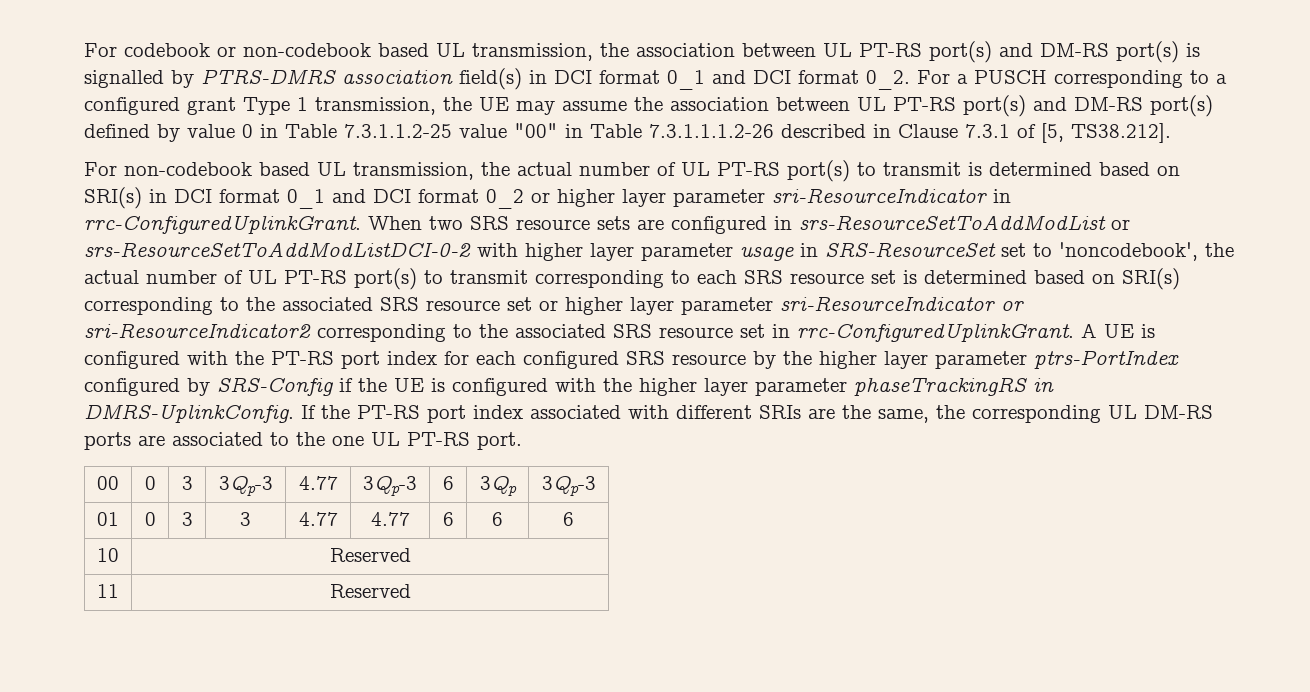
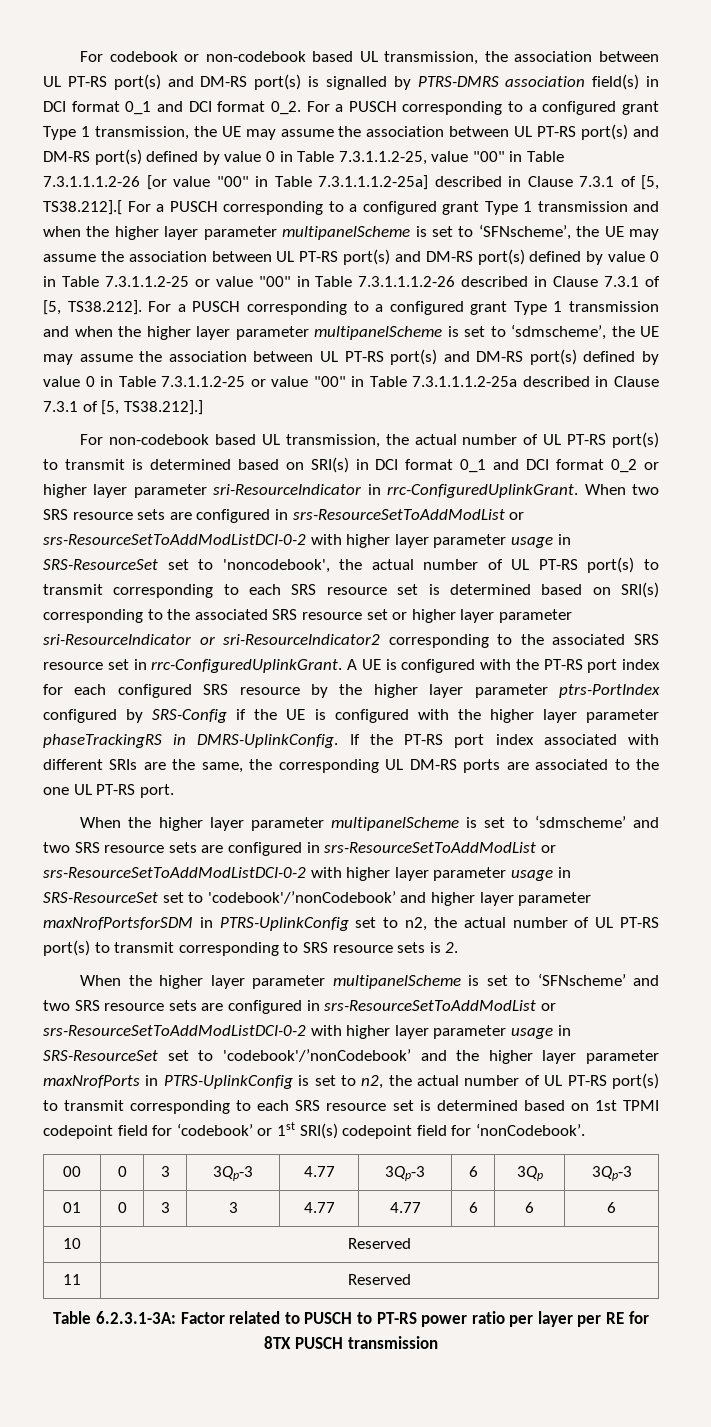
[344,124,452,138] 7.3.1.1.2-25 -> [338,151,565,165] [43,175,659,190] [43,200,659,215] [43,224,659,240] [43,249,659,265] [43,276,210,287] 7.3.1.1.2-25, value "00" in Table 7.3.1.1.1.2-26 [or value "00" in Table 7.3.1.1.1.2-25a] described in Clause 7.3.1 of [5, TS38.212].[ For a PUSCH corresponding to a configured grant Type 1 transmission and when the higher layer parameter multipanelScheme is set to ‘SFNscheme’, the UE may assume the association between UL PT-RS port(s) and DM-RS port(s) defined by value 0 in Table 7.3.1.1.2-25 or
(1171, 133) none -> [148,301,659,315] [43,324,659,340] [43,349,659,365] [43,376,659,387] [43,400,203,415] For a PUSCH corresponding to a configured grant Type 1 transmission and when the higher layer parameter multipanelScheme is set to ‘sdmscheme’, the UE may assume the association between UL PT-RS port(s) and DM-RS port(s) defined by value 0 in Table 7.3.1.1.2-25 or value "00" in Table 7.3.1.1.1.2-25a described in Clause 7.3.1 of [5, TS38.212].]
(522, 441) none -> [80,815,659,831] [43,842,556,856] [43,867,571,881] [43,891,592,906] [43,917,660,931] [43,940,459,956] [80,973,659,989] [43,1000,556,1014] [43,1025,571,1039] [43,1049,659,1064] [43,1073,659,1089] [43,1100,660,1114] [43,1122,585,1139] // When the higher layer parameter multipanelScheme is set to ‘sdmscheme’ and two SRS resource sets are configured in srs-ResourceSetToAddModList or srs-ResourceSetToAddModListDCI-0-2 with higher layer parameter usage in SRS-ResourceSet set to 'codebook'/’nonCodebook’ and higher layer parameter maxNrofPortsforSDM in PTRS-UplinkConfig set to n2, the actual number of UL PT-RS port(s) to transmit corresponding to SRS resource sets is 2. // When the higher layer parameter multipanelScheme is set to ‘SFNscheme’ and two SRS resource sets are configured in srs-ResourceSetToAddModList or srs-ResourceSetToAddModListDCI-0-2 with higher layer parameter usage in SRS-ResourceSet set to 'codebook'/’nonCodebook’ and the higher layer parameter maxNrofPorts in PTRS-UplinkConfig is set to n2, the actual number of UL PT-RS port(s) to transmit corresponding to each SRS resource set is determined based on 1st TPMI codepoint field for ‘codebook’ or 1st SRI(s) codepoint field for ‘nonCodebook’.
(411, 591) none -> [53,1311,649,1327] [264,1336,438,1349] // Table 6.2.3.1-3A: Factor related to PUSCH to PT-RS power ratio per layer per RE for 8TX PUSCH transmission

